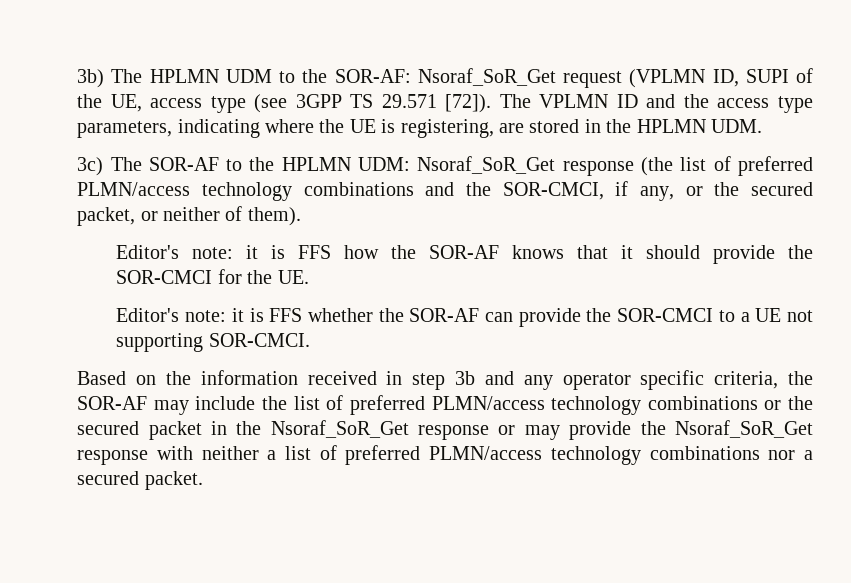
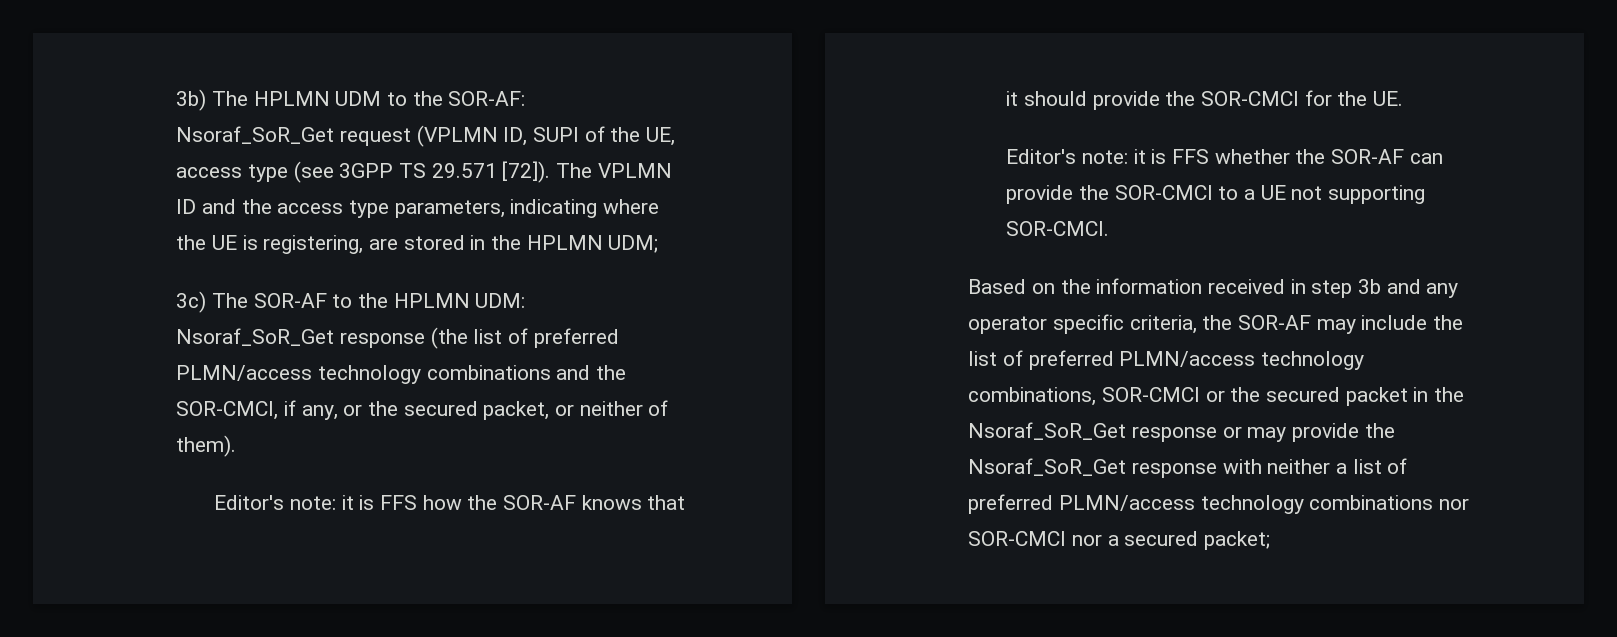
[711,119,763,133] UDM. -> [608,235,659,253] UDM;
[647,396,758,410] combinations -> [968,387,1200,406] combinations, SOR-CMCI
(796, 455) none -> [968,531,1102,546] SOR-CMCI nor
[144,471,203,490] packet. -> [1203,531,1270,550] packet;

